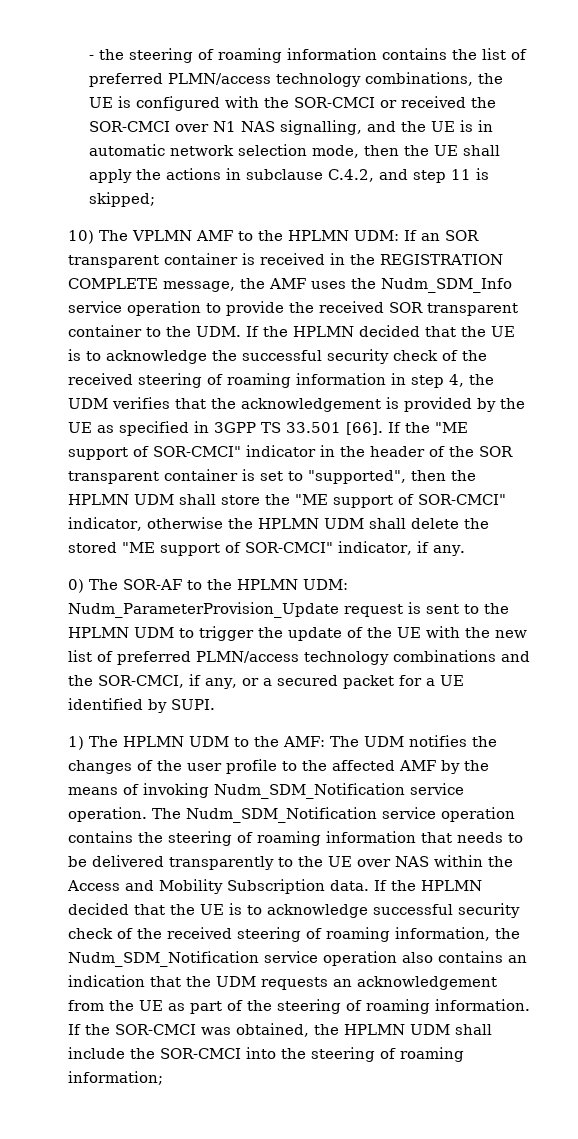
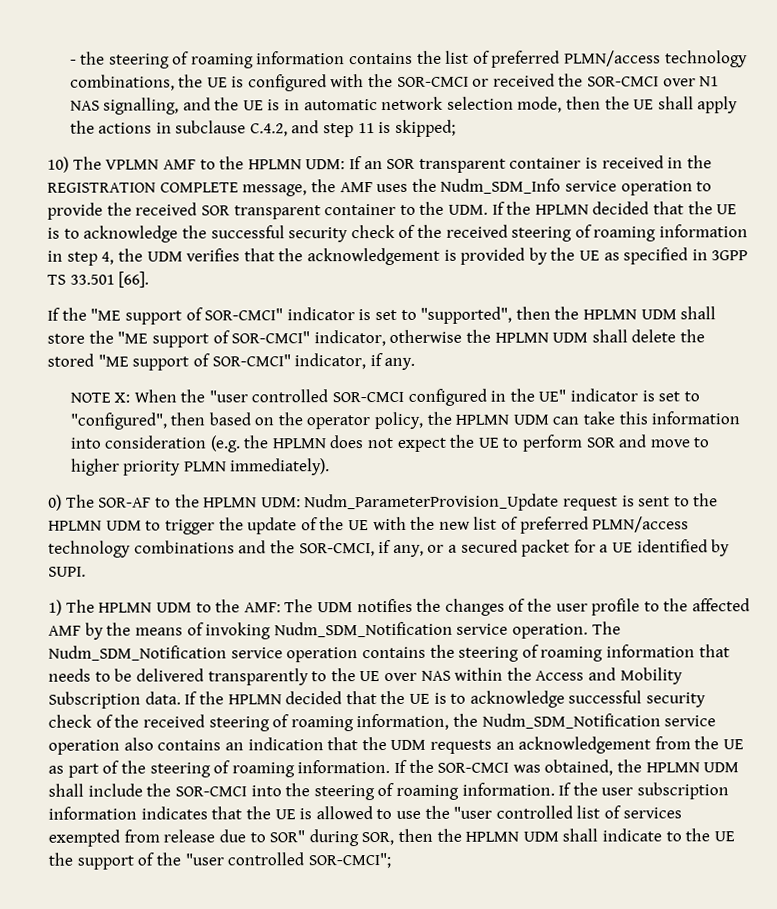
(383, 428) none -> (150, 279) //
[319,445,513,457] [67,469,238,484] in the header of the SOR transparent container -> (355, 314) none
(465, 550) none -> [69,388,700,406] [69,411,741,430] [69,434,710,453] [70,458,331,476] // NOTE X: When the "user controlled SOR-CMCI configured in the UE" indicator is set to "configured", then based on the operator policy, the HPLMN UDM can take this information into consideration (e.g. the HPLMN does not expect the UE to perform SOR and move to higher priority PLMN immediately).
[67,1071,163,1085] information; -> [461,782,729,800] [48,805,682,820] [48,828,735,847] [48,852,391,870] information. If the user subscription information indicates that the UE is allowed to use the "user controlled list of services exempted from release due to SOR" during SOR, then the HPLMN UDM shall indicate to the UE the support of the "user controlled SOR-CMCI";

